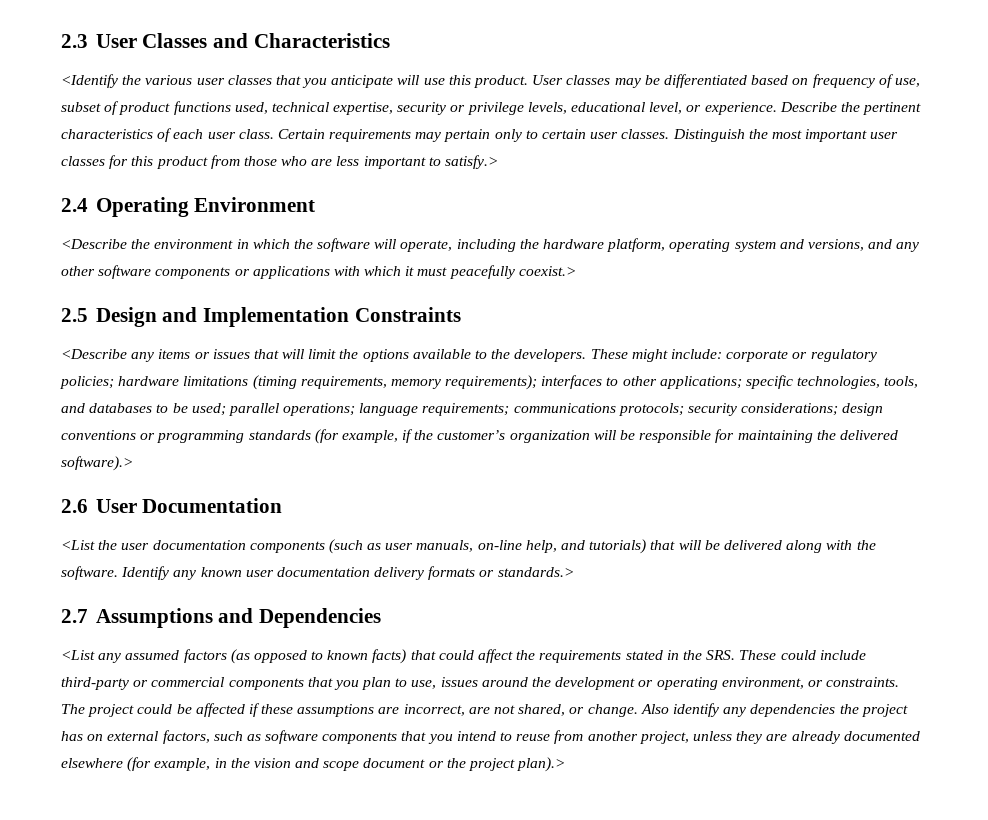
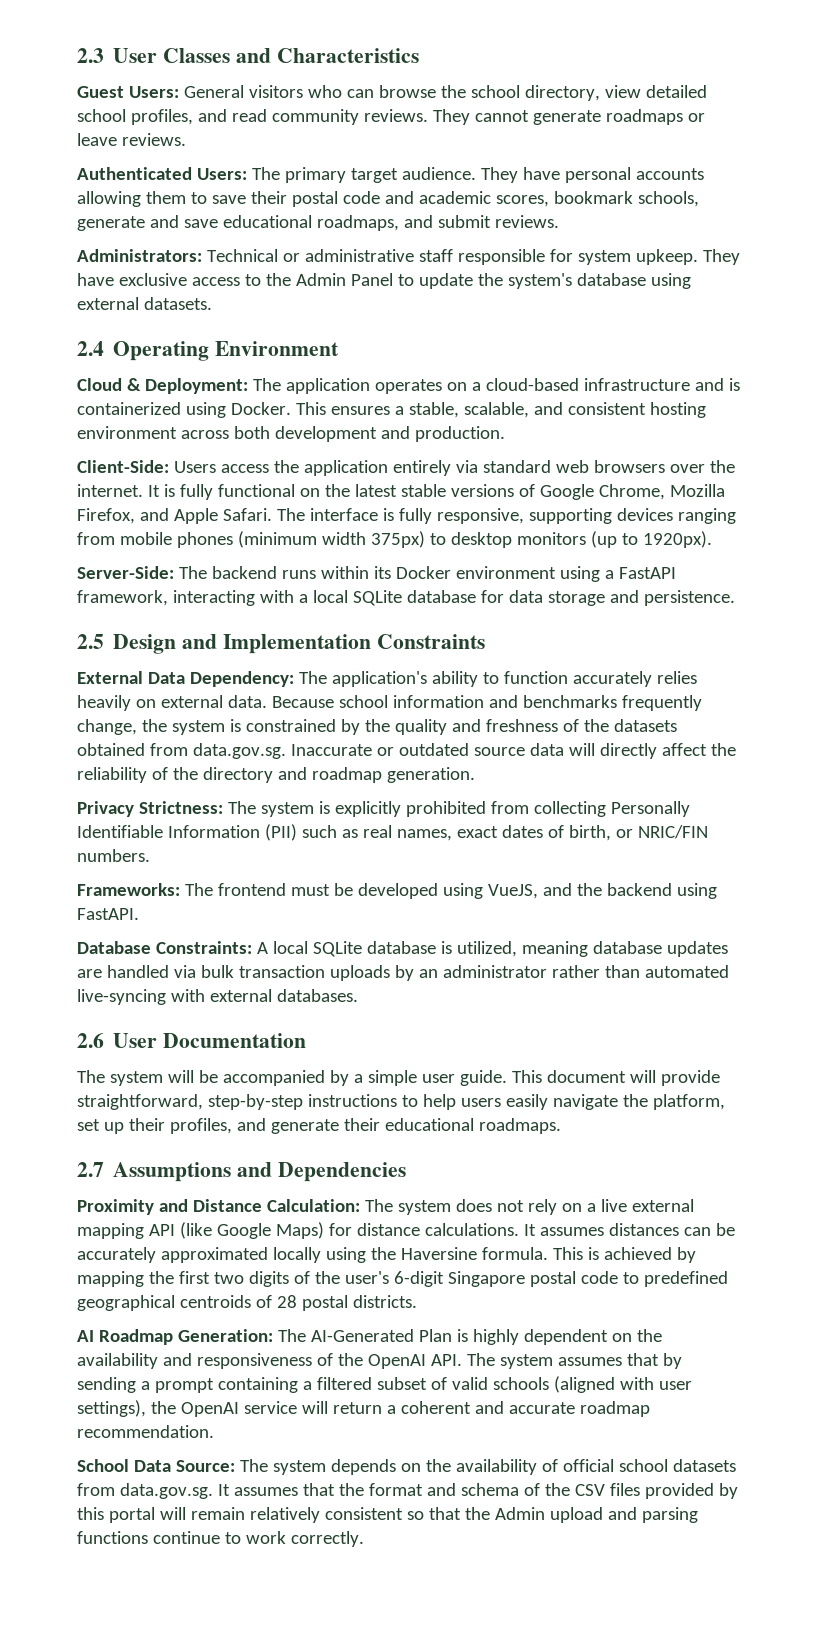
[61,74,920,88] [61,101,922,115] [61,128,899,142] [61,155,499,169] [61,197,316,217] [61,238,920,252] [61,265,576,279] <Identify the various user classes that you anticipate will use this product. User classes may be differentiated based on frequency of use, subset of product functions used, technical expertise, security or privilege levels, educational level, or experience. Describe the pertinent characteristics of each user class. Certain requirements may pertain only to certain user classes. Distinguish the most important user classes for this product from those who are less important to satisfy.> // 2.4 Operating Environment // <Describe the environment in which the software will operate, including the hardware platform, operating system and versions, and any other software components or applications with which it must peacefully coexist.> -> [77,85,707,101] [77,109,705,125] [77,133,186,146] [77,167,704,183] [77,191,699,207] [77,215,559,231] [77,249,740,265] [77,273,691,289] [77,297,212,310] [77,341,340,361] [77,378,740,394] [77,402,706,418] [77,426,505,442] [77,460,735,476] [77,484,725,500] [77,508,736,524] [77,531,712,548] [77,566,676,582] [77,590,735,606] Guest Users: General visitors who can browse the school directory, view detailed school profiles, and read community reviews. They cannot generate roadmaps or leave reviews. // Authenticated Users: The primary target audience. They have personal accounts allowing them to save their postal code and academic scores, bookmark schools, generate and save educational roadmaps, and submit reviews. // Administrators: Technical or administrative staff responsible for system upkeep. They have exclusive access to the Admin Panel to update the system's database using external datasets. // 2.4 Operating Environment // Cloud & Deployment: The application operates on a cloud-based infrastructure and is containerized using Docker. This ensures a stable, scalable, and consistent hosting environment across both development and production. // Client-Side: Users access the application entirely via standard web browsers over the internet. It is fully functional on the latest stable versions of Google Chrome, Mozilla Firefox, and Apple Safari. The interface is fully responsive, supporting devices ranging from mobile phones (minimum width 375px) to desktop monitors (up to 1920px). // Server-Side: The backend runs within its Docker environment using a FastAPI framework, interacting with a local SQLite database for data storage and persistence.
[61,349,877,362] [60,375,919,390] [61,403,884,416] [61,429,898,444] [61,456,133,471] [61,498,283,513] [61,539,876,554] [61,566,574,580] [61,608,382,628] [61,649,866,664] [61,677,900,690] [61,703,908,717] [61,730,920,744] [61,757,566,772] <Describe any items or issues that will limit the options available to the developers. These might include: corporate or regulatory policies; hardware limitations (timing requirements, memory requirements); interfaces to other applications; specific technologies, tools, and databases to be used; parallel operations; language requirements; communications protocols; security considerations; design conventions or programming standards (for example, if the customer’s organization will be responsible for maintaining the delivered software).> // 2.6 User Documentation // <List the user documentation components (such as user manuals, on-line help, and tutorials) that will be delivered along with the software. Identify any known user documentation delivery formats or standards.> // 2.7 Assumptions and Dependencies // <List any assumed factors (as opposed to known facts) that could affect the requirements stated in the SRS. These could include third-party or commercial components that you plan to use, issues around the development or operating environment, or constraints. The project could be affected if these assumptions are incorrect, are not shared, or change. Also identify any dependencies the project has on external factors, such as software components that you intend to reuse from another project, unless they are already documented elsewhere (for example, in the vision and scope document or the project plan).> -> [77,671,697,687] [77,695,702,711] [77,719,677,735] [77,743,736,759] [77,767,475,783] [77,801,690,817] [77,824,708,841] [77,849,150,862] [77,883,717,899] [77,908,139,920] [77,941,728,957] [77,965,729,981] [77,989,358,1005] [77,1033,307,1048] [77,1070,720,1086] [77,1094,725,1110] [77,1118,561,1134] [77,1162,406,1182] [77,1199,694,1215] [77,1222,735,1239] [77,1247,696,1263] [77,1271,728,1287] [77,1295,417,1311] [77,1329,662,1345] [77,1353,682,1369] [77,1376,692,1393] [77,1400,650,1417] [77,1425,214,1438] [77,1459,736,1475] [77,1483,738,1499] [77,1507,698,1523] [77,1531,364,1547] External Data Dependency: The application's ability to function accurately relies heavily on external data. Because school information and benchmarks frequently change, the system is constrained by the quality and freshness of the datasets obtained from data.gov.sg. Inaccurate or outdated source data will directly affect the reliability of the directory and roadmap generation. // Privacy Strictness: The system is explicitly prohibited from collecting Personally Identifiable Information (PII) such as real names, exact dates of birth, or NRIC/FIN numbers. // Frameworks: The frontend must be developed using VueJS, and the backend using FastAPI. // Database Constraints: A local SQLite database is utilized, meaning database updates are handled via bulk transaction uploads by an administrator rather than automated live-syncing with external databases. // 2.6 User Documentation // The system will be accompanied by a simple user guide. This document will provide straightforward, step-by-step instructions to help users easily navigate the platform, set up their profiles, and generate their educational roadmaps. // 2.7 Assumptions and Dependencies // Proximity and Distance Calculation: The system does not rely on a live external mapping API (like Google Maps) for distance calculations. It assumes distances can be accurately approximated locally using the Haversine formula. This is achieved by mapping the first two digits of the user's 6-digit Singapore postal code to predefined geographical centroids of 28 postal districts. // AI Roadmap Generation: The AI-Generated Plan is highly dependent on the availability and responsiveness of the OpenAI API. The system assumes that by sending a prompt containing a filtered subset of valid schools (aligned with user settings), the OpenAI service will return a coherent and accurate roadmap recommendation. // School Data Source: The system depends on the availability of official school datasets from data.gov.sg. It assumes that the format and schema of the CSV files provided by this portal will remain relatively consistent so that the Admin upload and parsing functions continue to work correctly.

